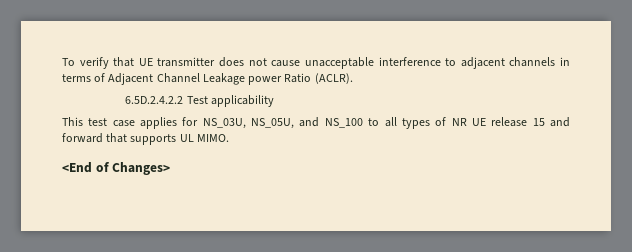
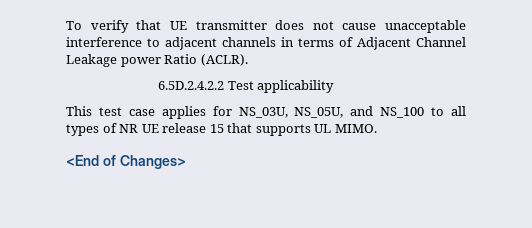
[550,117,571,127] [62,133,103,143] and forward -> (224, 128) none

